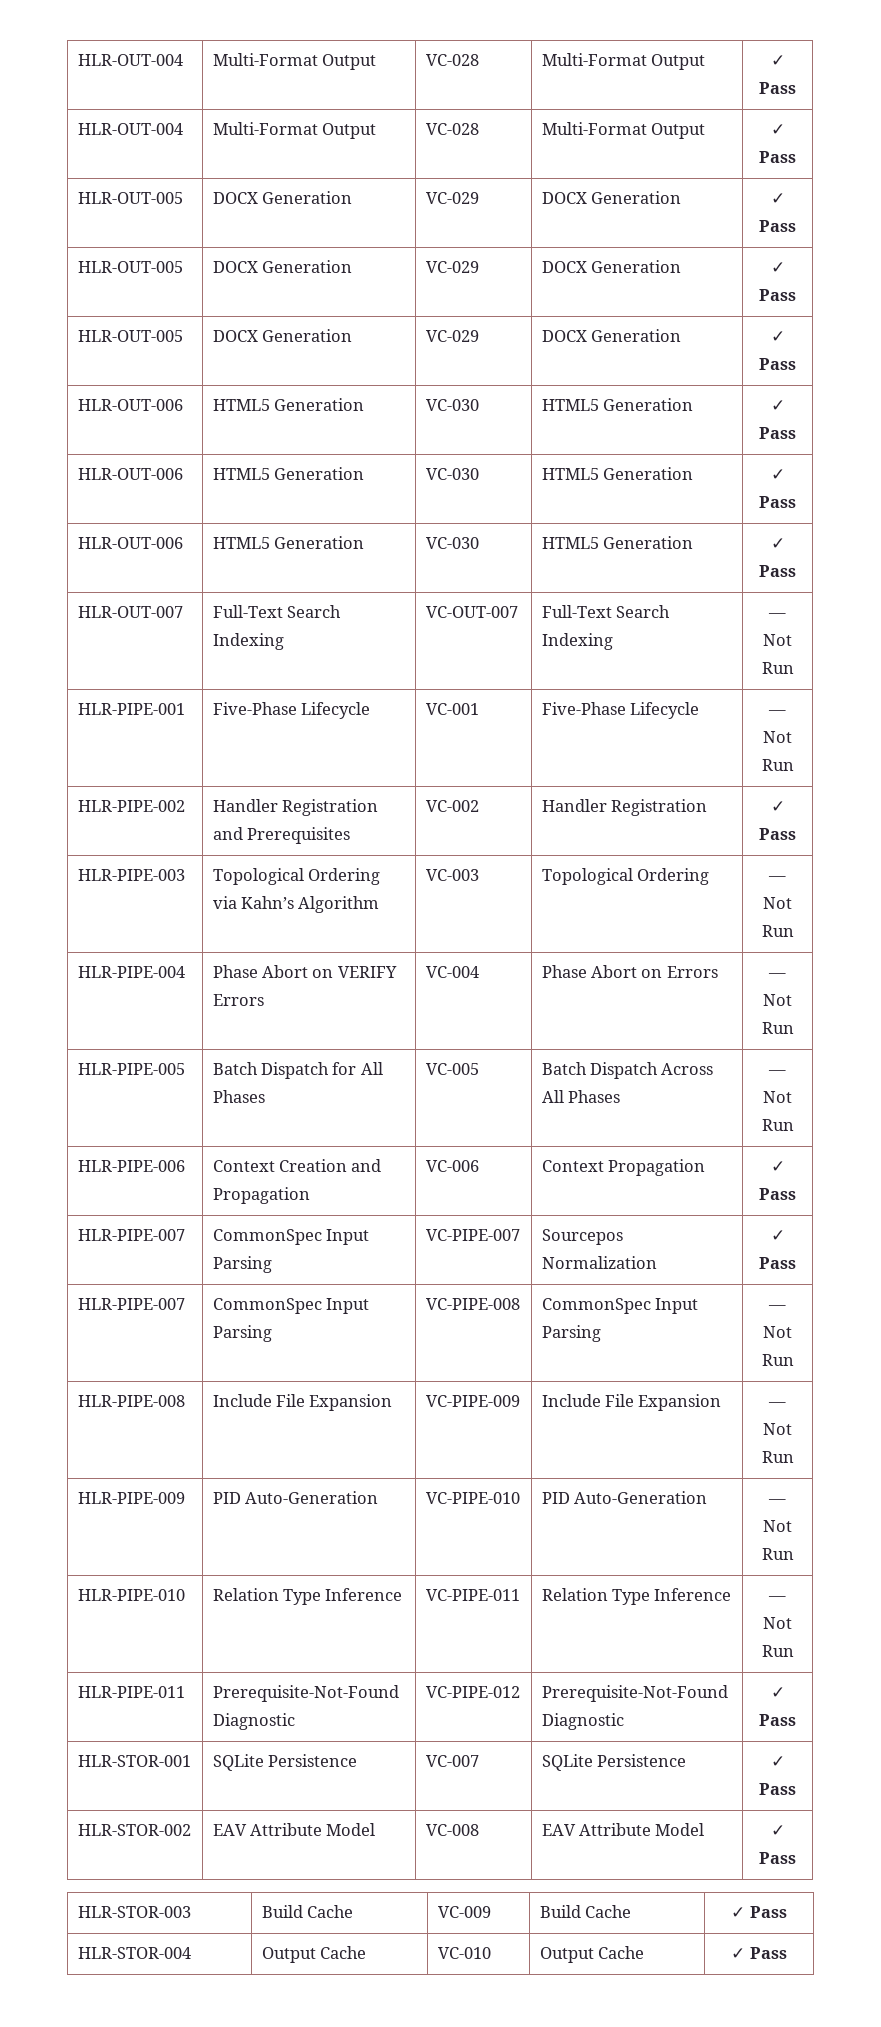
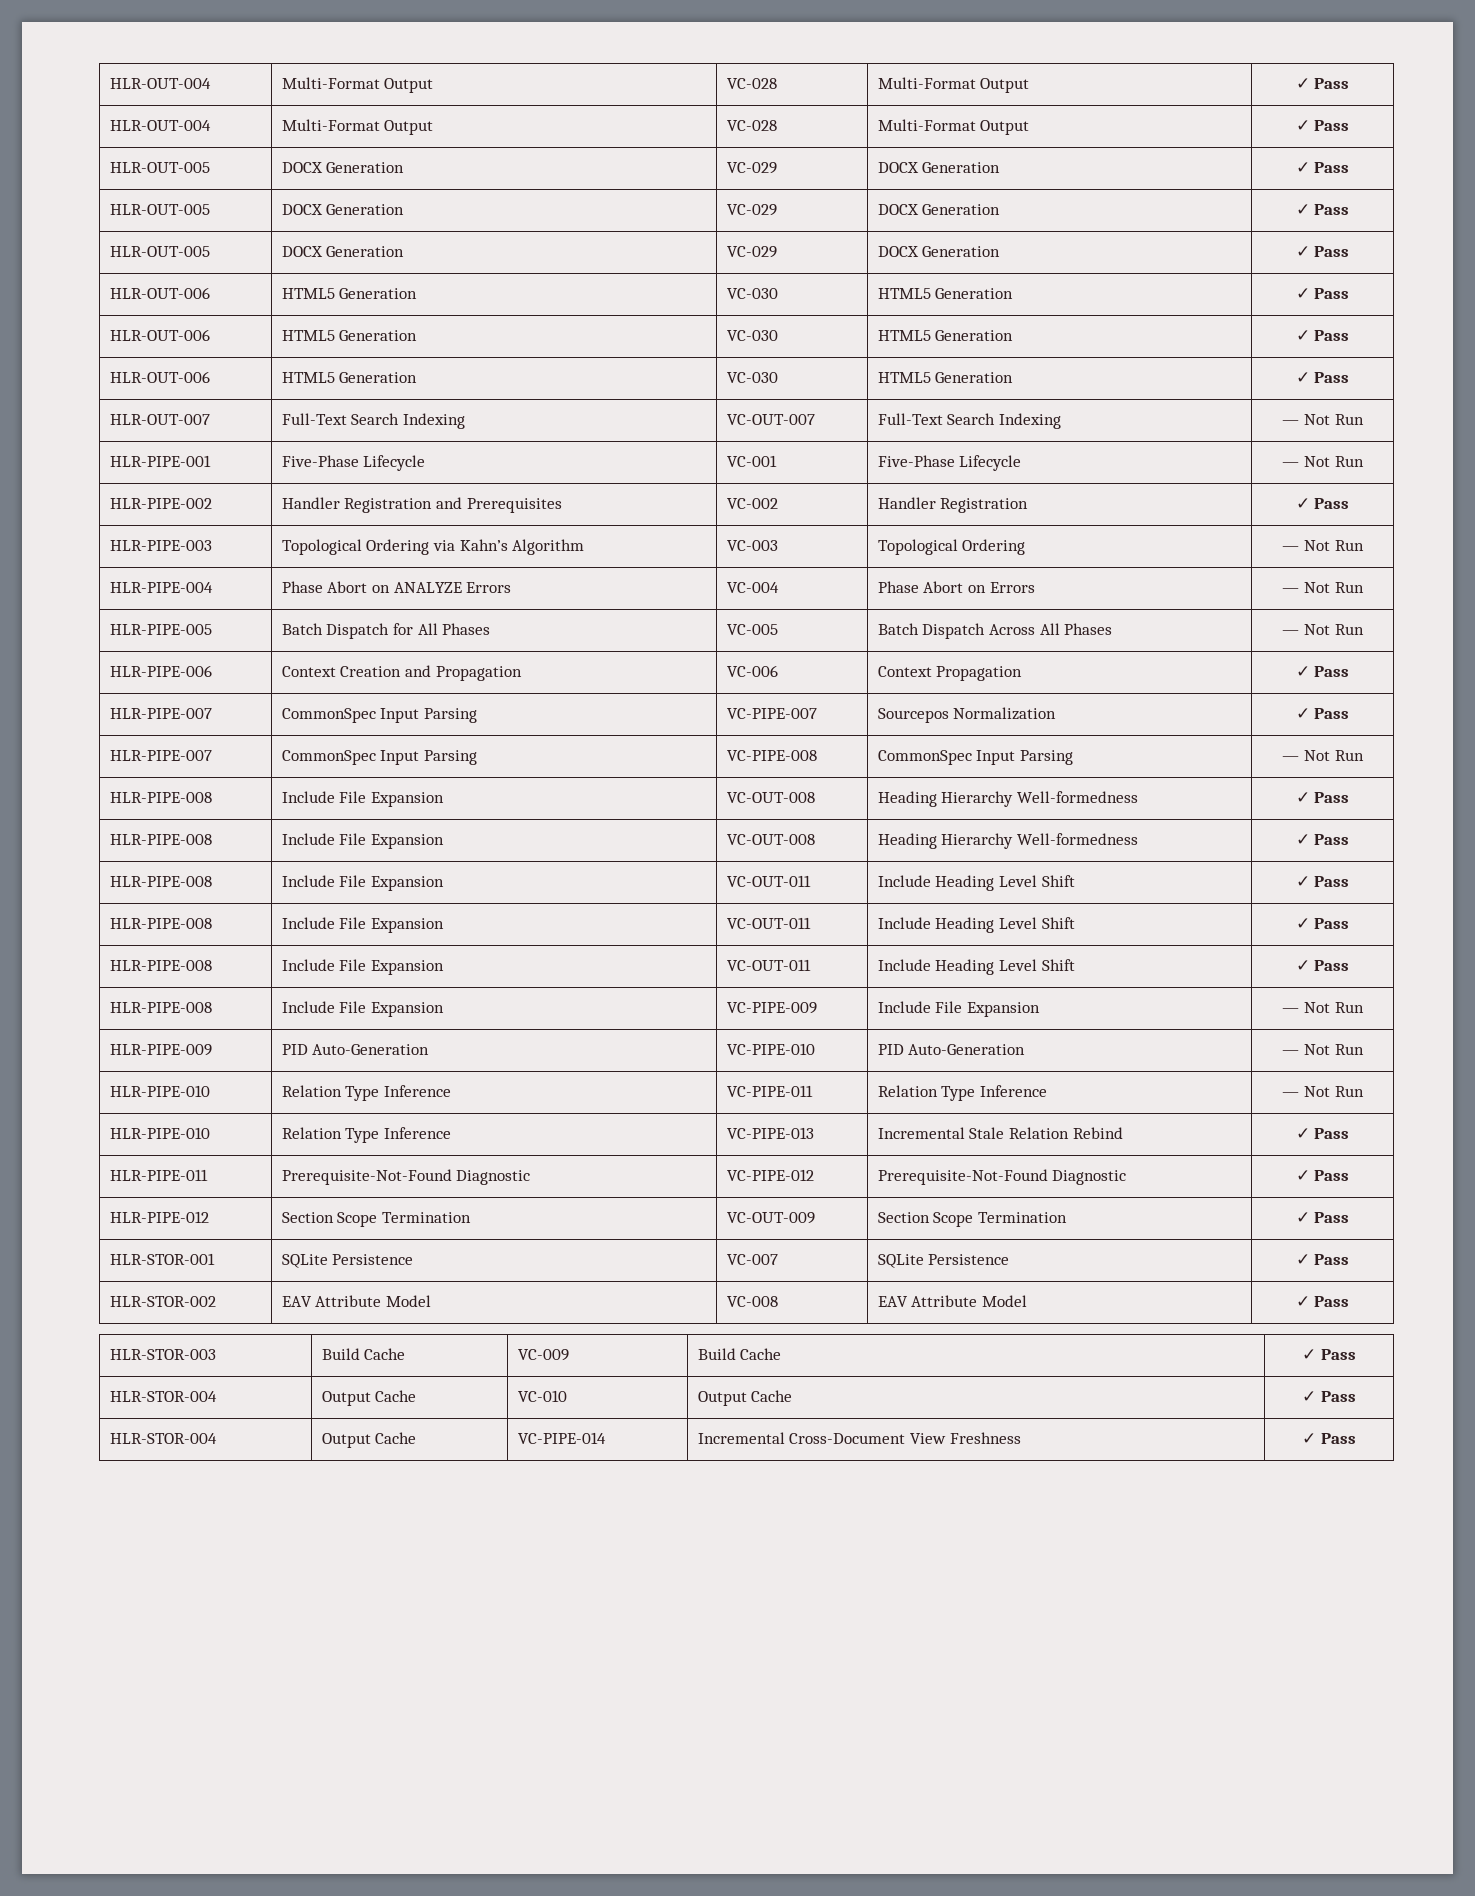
[337,966,397,978] VERIFY -> [393,582,462,593] ANALYZE
(794, 1360) none -> [109,792,212,803] [281,791,444,807] [726,792,815,803] [877,791,1138,807] [1295,792,1350,803] [109,834,212,845] [281,833,444,849] [726,834,815,845] [877,833,1138,849] [1295,834,1350,845] [109,876,212,887] [281,875,444,891] [726,875,811,887] [877,875,1075,891] [1295,876,1350,887] [109,918,212,929] [281,917,444,933] [726,917,811,929] [877,917,1075,933] [1295,918,1350,929] [109,960,212,971] [281,959,444,975] [726,959,811,971] [877,959,1075,975] [1295,960,1350,971] // HLR-PIPE-008 | Include File Expansion | VC-OUT-008 | Heading Hierarchy Well-formedness | ✓ Pass // HLR-PIPE-008 | Include File Expansion | VC-OUT-008 | Heading Hierarchy Well-formedness | ✓ Pass // HLR-PIPE-008 | Include File Expansion | VC-OUT-011 | Include Heading Level Shift | ✓ Pass // HLR-PIPE-008 | Include File Expansion | VC-OUT-011 | Include Heading Level Shift | ✓ Pass // HLR-PIPE-008 | Include File Expansion | VC-OUT-011 | Include Heading Level Shift | ✓ Pass
(794, 1651) none -> [109,1127,210,1139] [281,1127,451,1143] [726,1127,814,1139] [877,1127,1123,1139] [1295,1128,1350,1139] // HLR-PIPE-010 | Relation Type Inference | VC-PIPE-013 | Incremental Stale Relation Rebind | ✓ Pass
(796, 1720) none -> [109,1211,209,1223] [281,1212,471,1227] [726,1212,815,1224] [877,1212,1067,1227] [1295,1212,1350,1223] // HLR-PIPE-012 | Section Scope Termination | VC-OUT-009 | Section Scope Termination | ✓ Pass
(787, 1953) none -> [109,1433,217,1444] [321,1432,417,1448] [517,1432,606,1444] [697,1432,1021,1444] [1302,1433,1356,1444] // HLR-STOR-004 | Output Cache | VC-PIPE-014 | Incremental Cross-Document View Freshness | ✓ Pass

